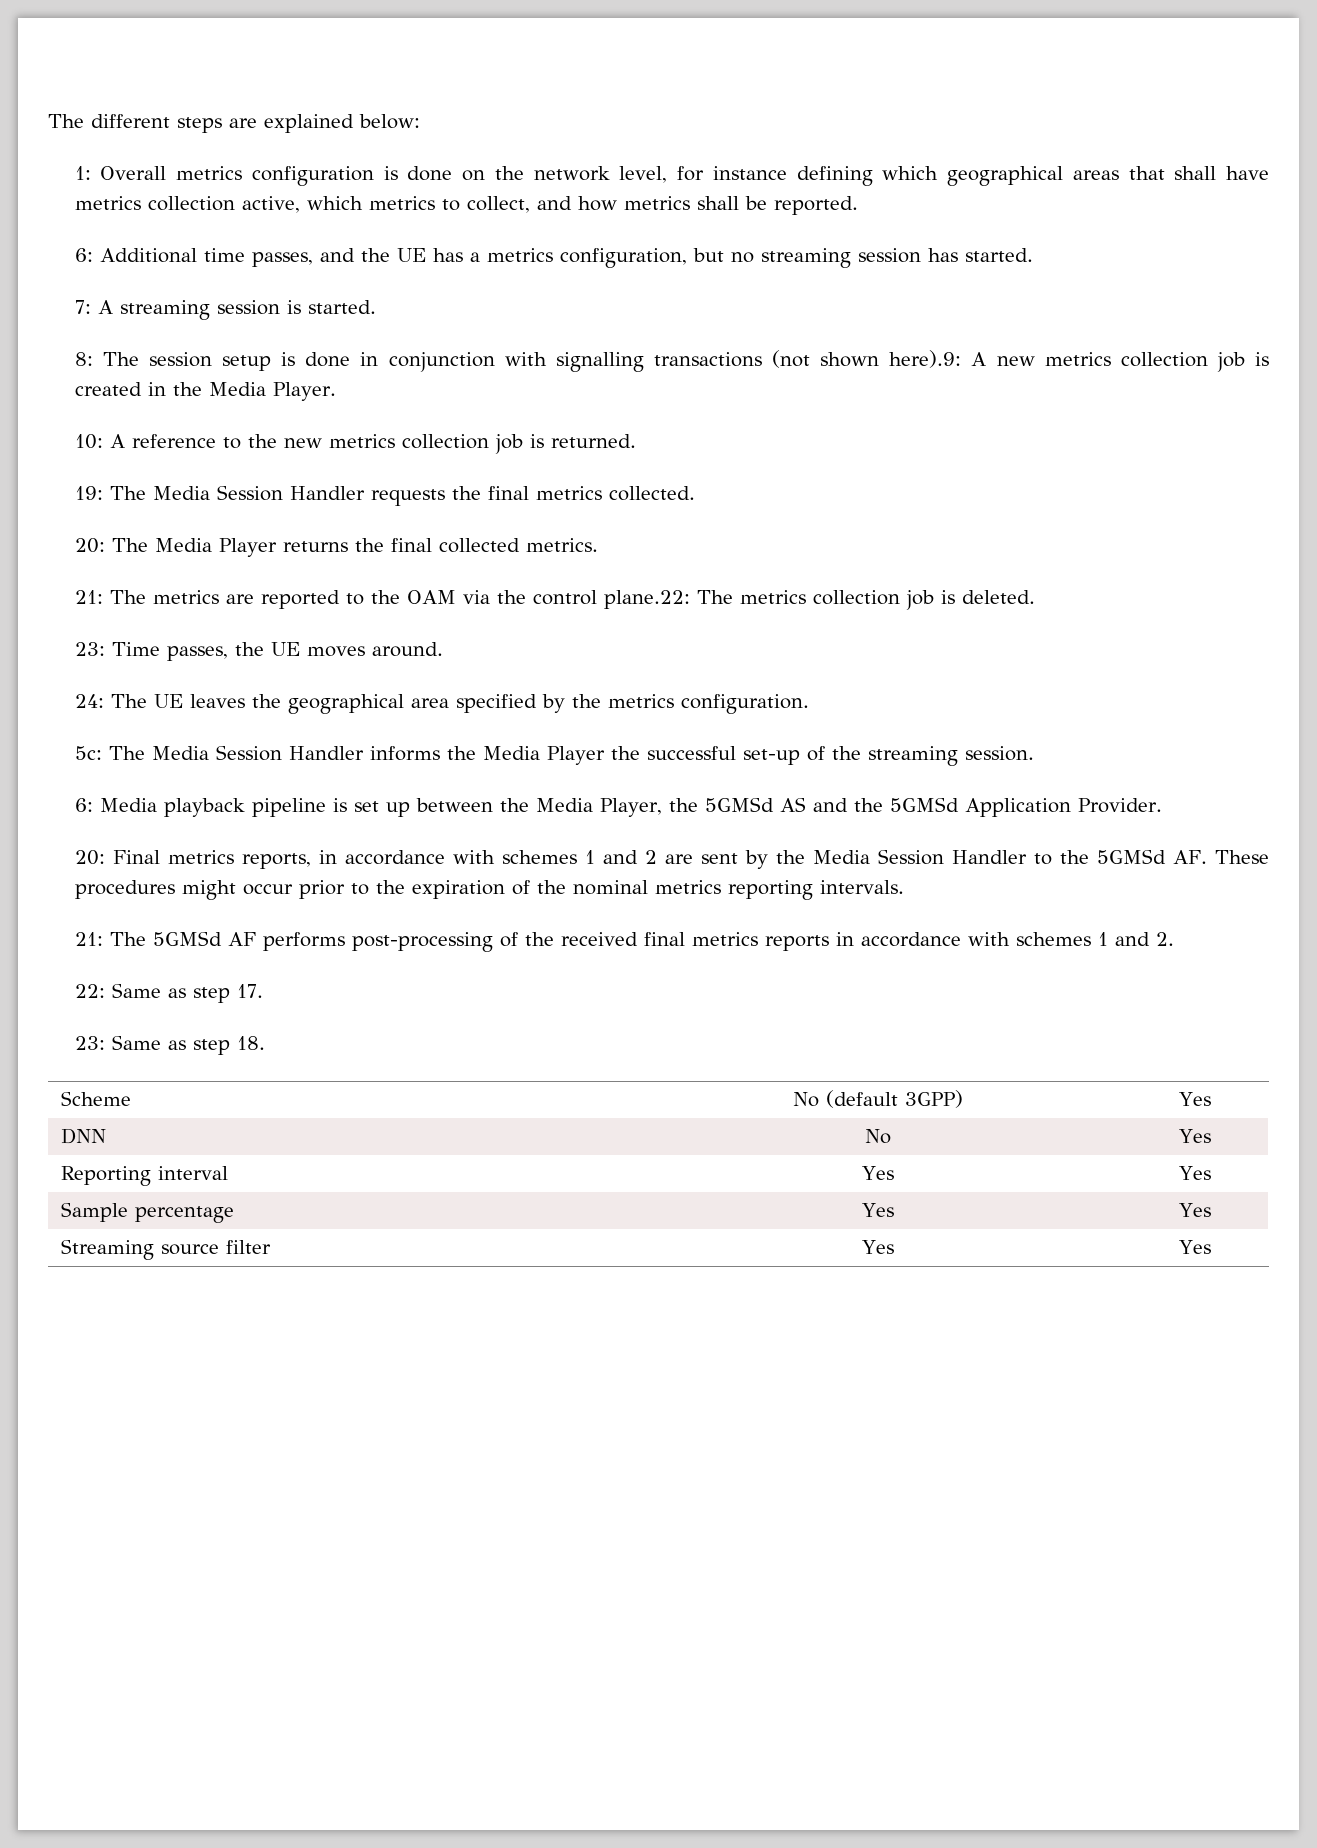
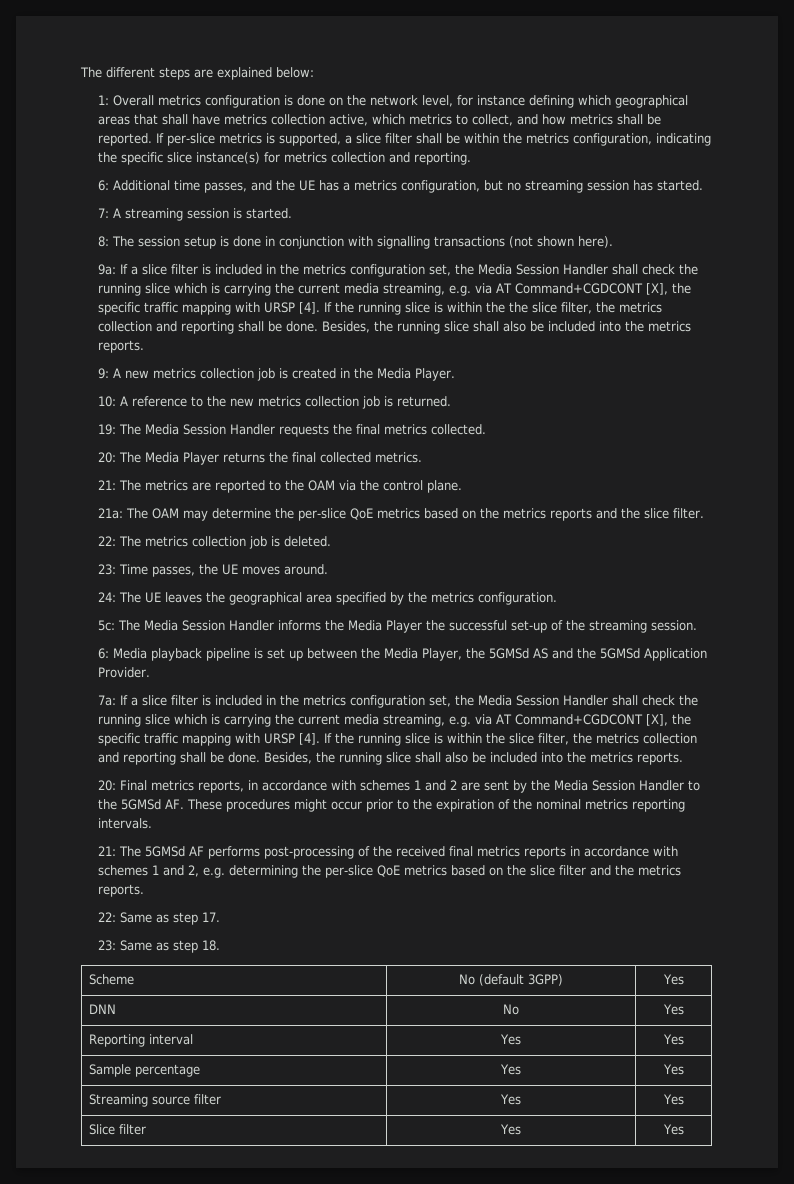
(858, 205) none -> [155,133,711,146] [97,152,471,165] If per-slice metrics is supported, a slice filter shall be within the metrics configuration, indicating the specific slice instance(s) for metrics collection and reporting.
[889,350,962,368] here).9: -> [577,236,613,248] [97,264,698,277] [97,283,691,296] [97,302,662,315] [97,321,691,334] [97,340,144,353] [97,368,109,379] here). // 9a: If a slice filter is included in the metrics configuration set, the Media Session Handler shall check the running slice which is carrying the current media streaming, e.g. via AT Command+CGDCONT [X], the specific traffic mapping with URSP [4]. If the running slice is within the the slice filter, the metrics collection and reporting shall be done. Besides, the running slice shall also be included into the metrics reports. // 9:
[603,590,690,609] plane.22: -> [426,480,462,493] [97,508,704,521] [97,536,116,546] plane. // 21a: The OAM may determine the per-slice QoE metrics based on the metrics reports and the slice filter. // 22:
(1162, 805) none -> [97,695,698,708] [97,714,691,727] [97,733,697,746] [97,752,683,765] // 7a: If a slice filter is included in the metrics configuration set, the Media Session Handler shall check the running slice which is carrying the current media streaming, e.g. via AT Command+CGDCONT [X], the specific traffic mapping with URSP [4]. If the running slice is within the slice filter, the metrics collection and reporting shall be done. Besides, the running slice shall also be included into the metrics reports.
[1155,932,1174,946] 2. -> [187,865,681,878] [97,884,144,897] 2, e.g. determining the per-slice QoE metrics based on the slice filter and the metrics reports.
(1212, 1247) none -> [89,1124,147,1135] [500,1124,522,1135] [662,1124,684,1135] // Slice filter | Yes | Yes

